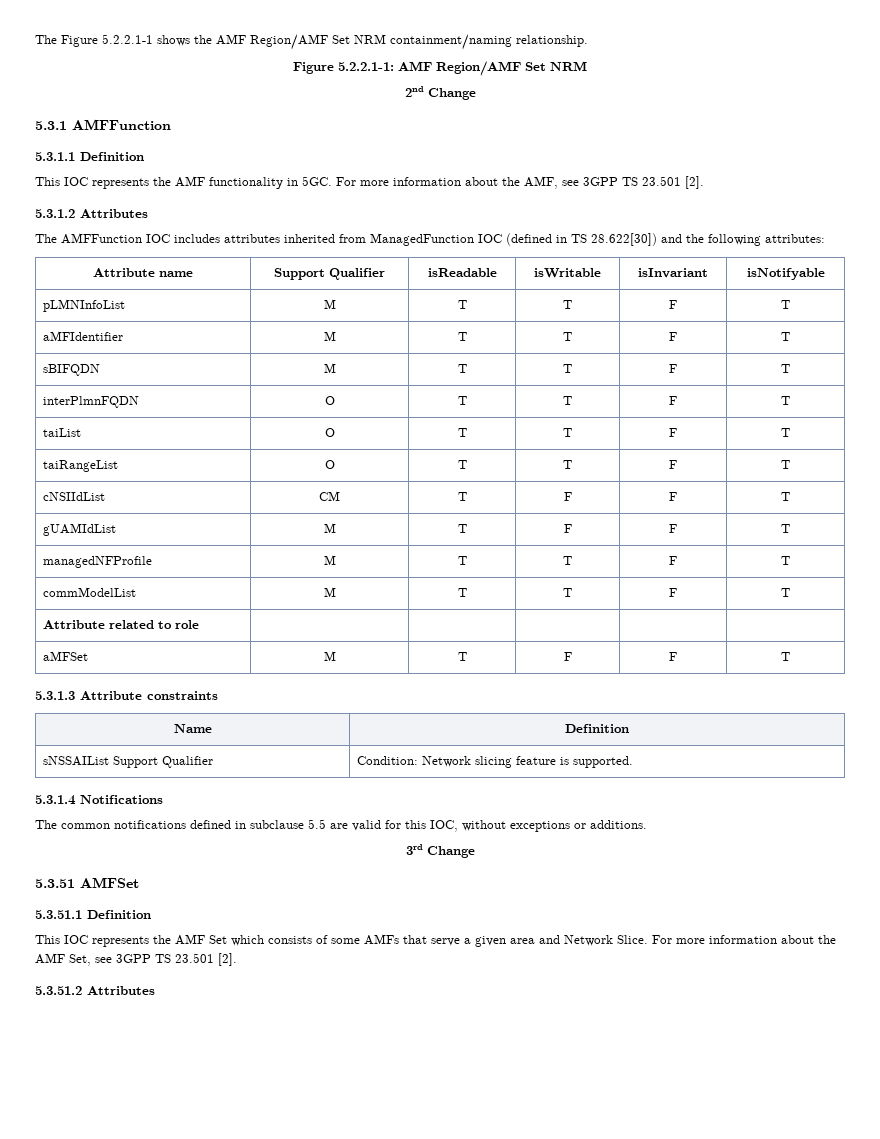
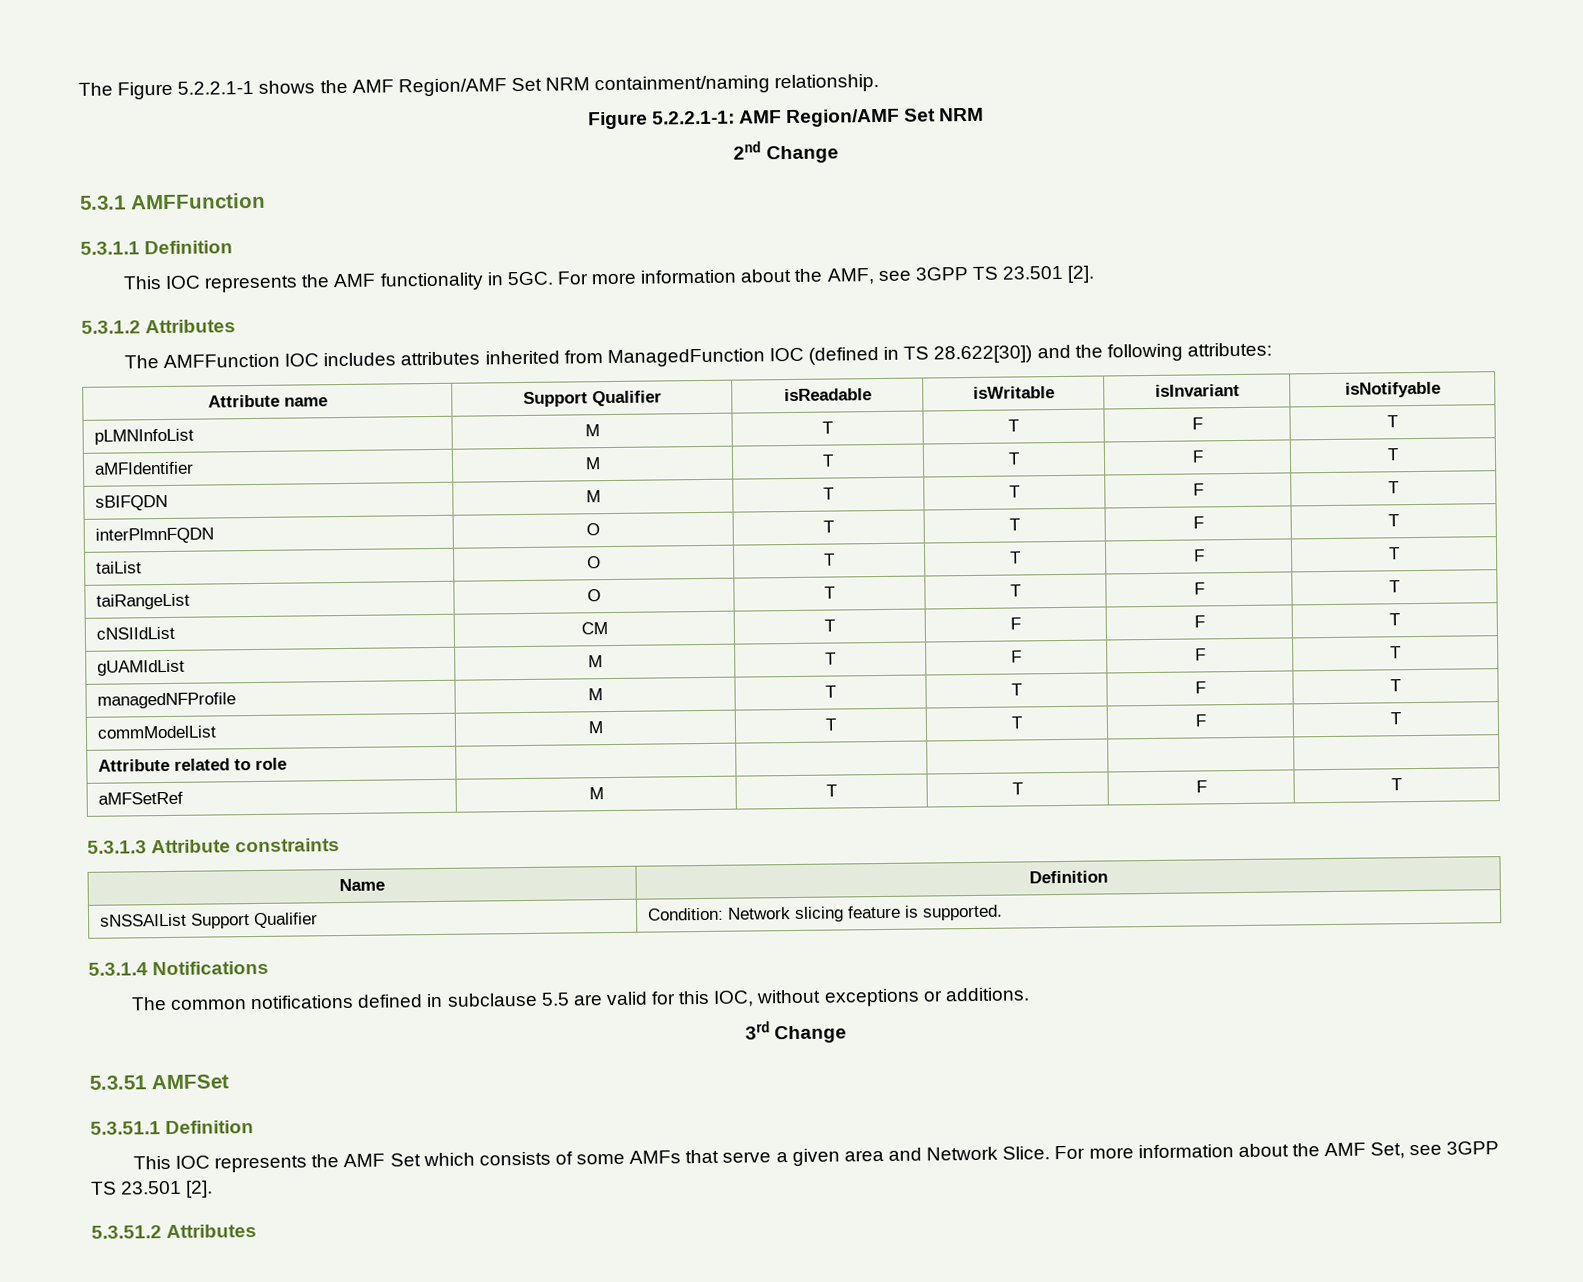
[43,651,89,661] [323,651,336,661] [457,652,467,661] [563,652,572,661] aMFSet | M | T | F -> [97,791,183,805] [588,787,604,800] [826,784,837,797] [1012,782,1023,795] aMFSetRef | M | T | T

